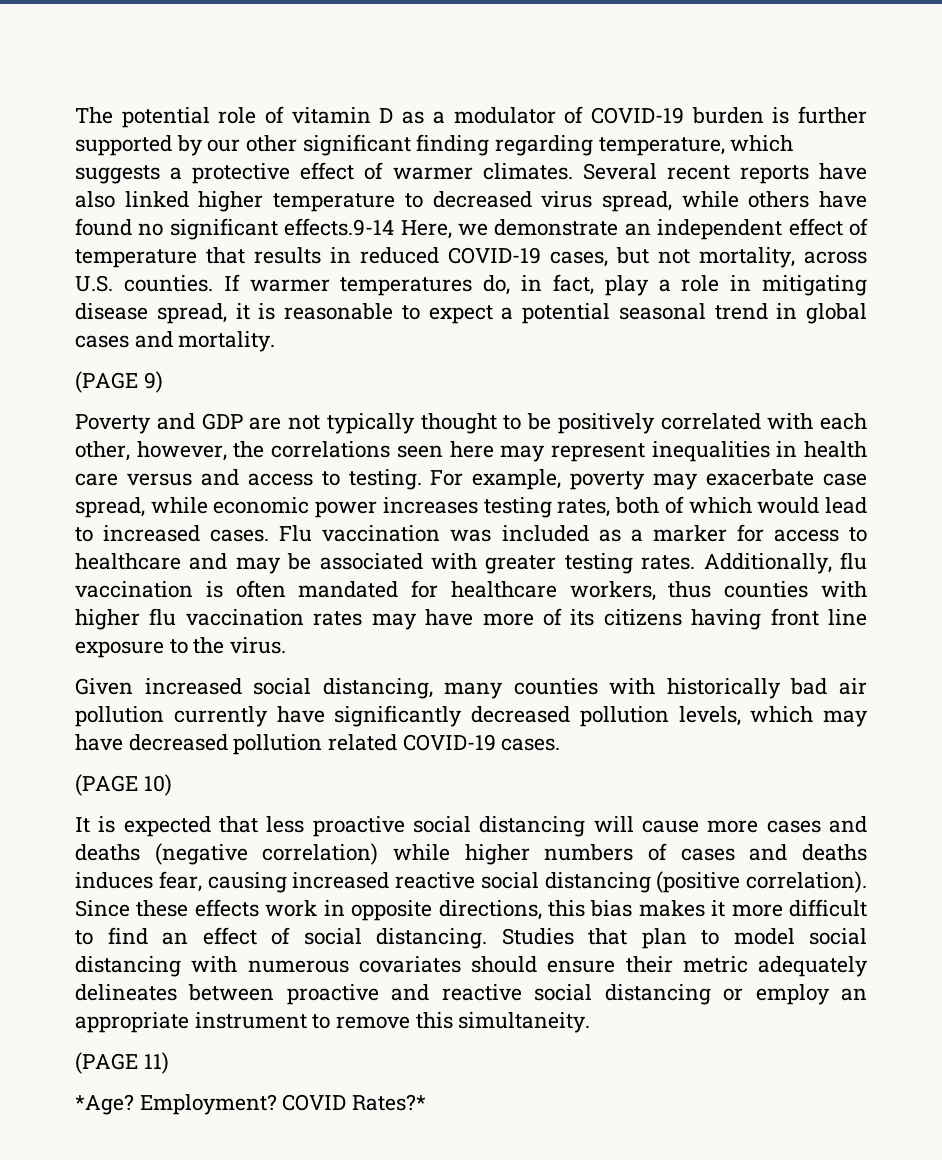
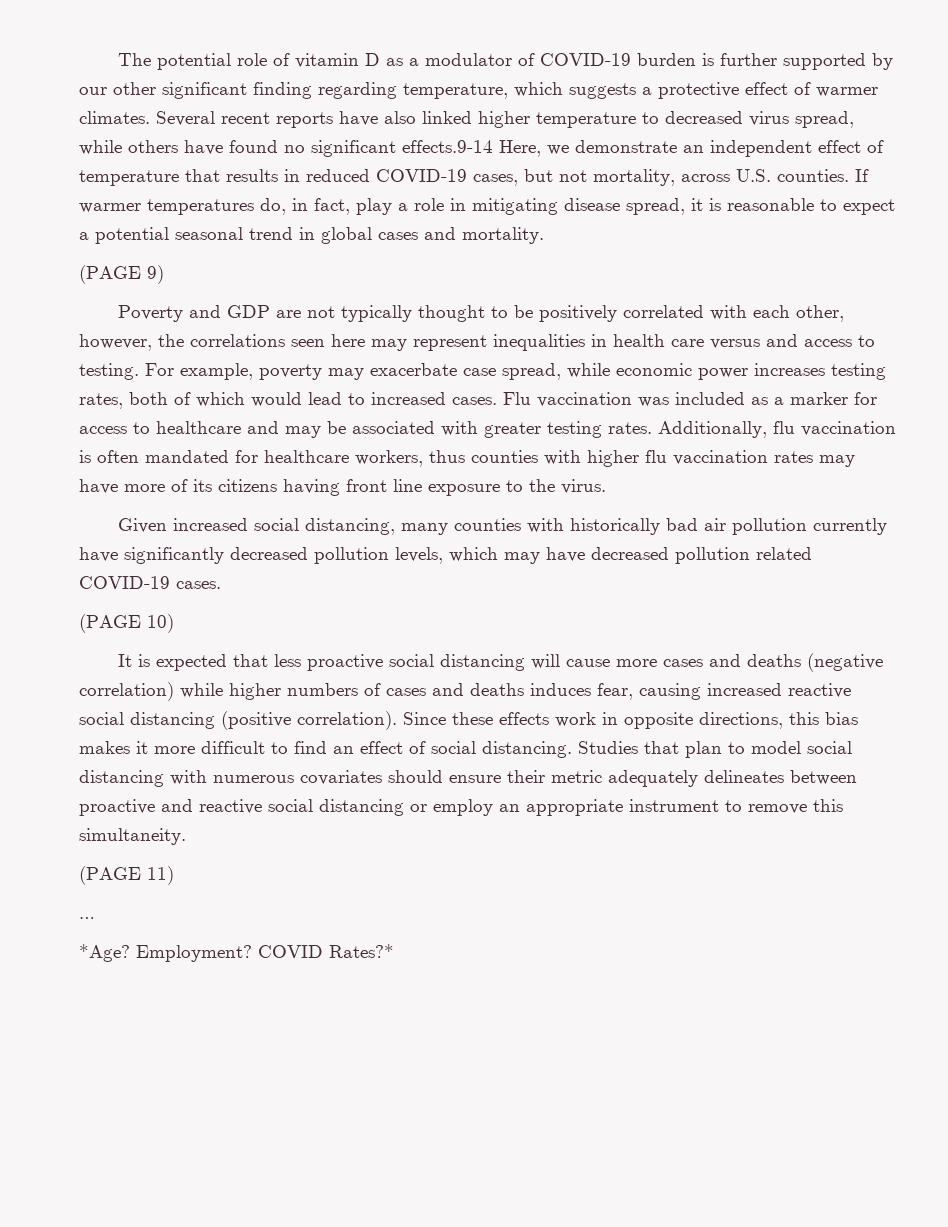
(169, 1063) none -> [79,917,95,919] // …

